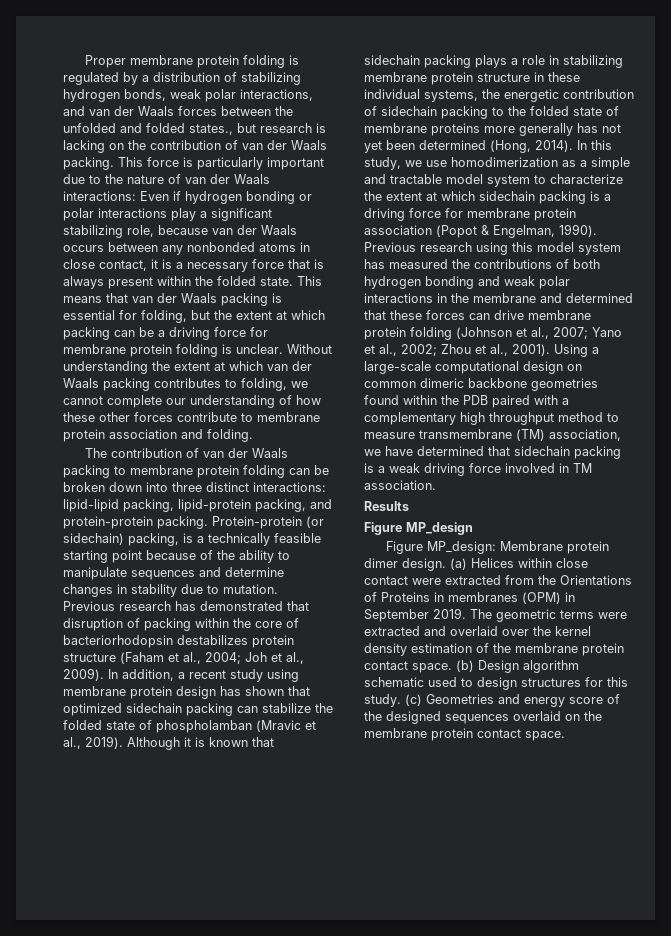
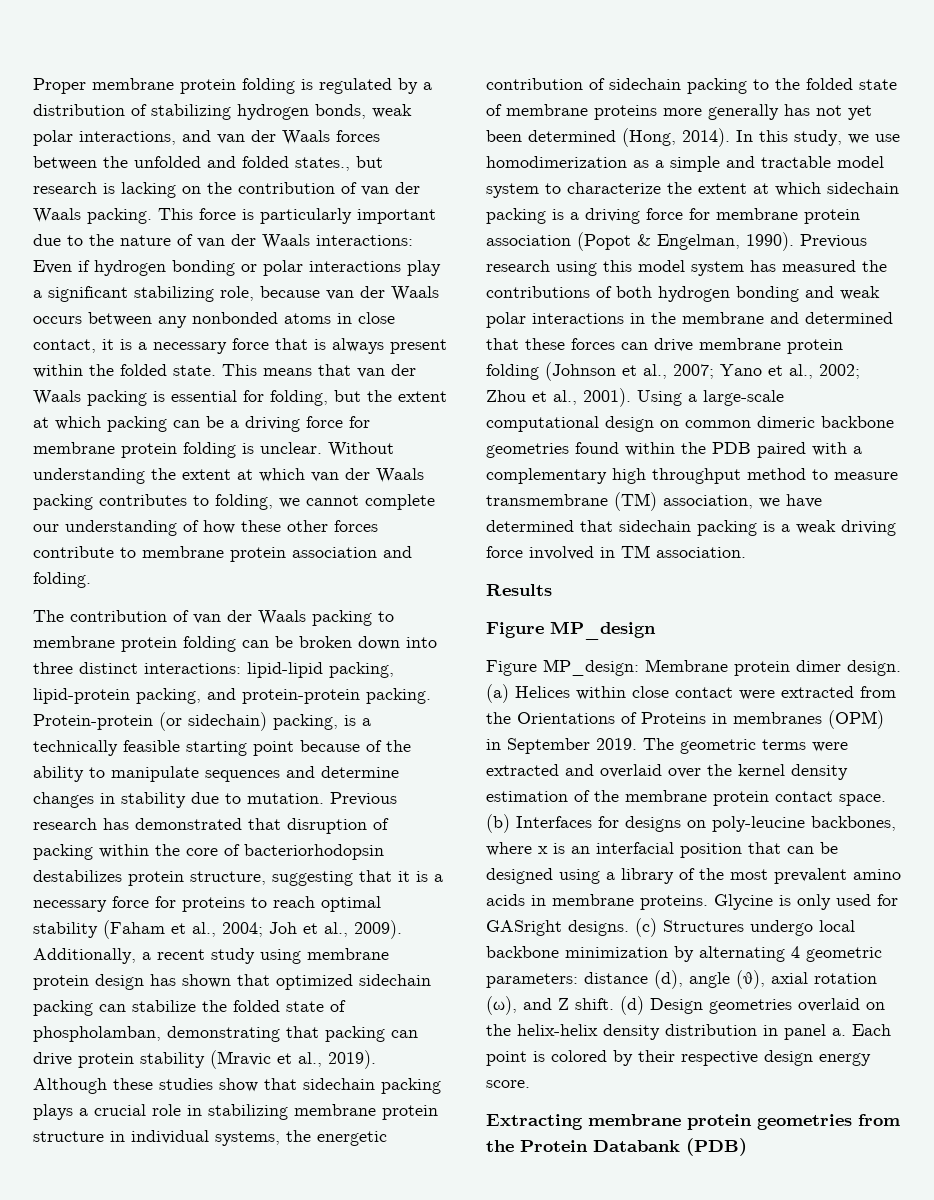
[63,653,116,662] structure -> [190,870,443,886] [33,896,381,912] [33,922,98,938] structure, suggesting that it is a necessary force for proteins to reach optimal stability
[108,669,174,681] In addition, -> [33,948,136,964] Additionally,
[156,720,252,733] phospholamban -> [33,1026,418,1042] [33,1052,205,1068] phospholamban, demonstrating that packing can drive protein stability
[184,737,248,747] it is known -> [113,1078,258,1092] these studies show
(518, 61) none -> [94,1104,146,1116] crucial
[548,72,580,82] these -> (125, 1136) none
[478,660,579,673] [364,677,628,690] [364,694,620,707] [364,711,602,724] [364,728,565,741] Design algorithm schematic used to design structures for this study. (c) Geometries and energy score of the designed sequences overlaid on the membrane protein contact space. -> [516,816,896,832] [486,842,838,858] [486,868,901,884] [486,894,898,910] [486,918,855,937] [486,946,882,962] [486,970,877,989] [486,996,885,1015] [486,1024,891,1040] [486,1050,871,1066] [486,1080,530,1088] [486,1114,900,1130] [486,1138,747,1156] Interfaces for designs on poly-leucine backbones, where x is an interfacial position that can be designed using a library of the most prevalent amino acids in membrane proteins. Glycine is only used for GASright designs. (c) Structures undergo local backbone minimization by alternating 4 geometric parameters: distance (d), angle (θ), axial rotation (ω), and Z shift. (d) Design geometries overlaid on the helix-helix density distribution in panel a. Each point is colored by their respective design energy score. // Extracting membrane protein geometries from the Protein Databank (PDB)

